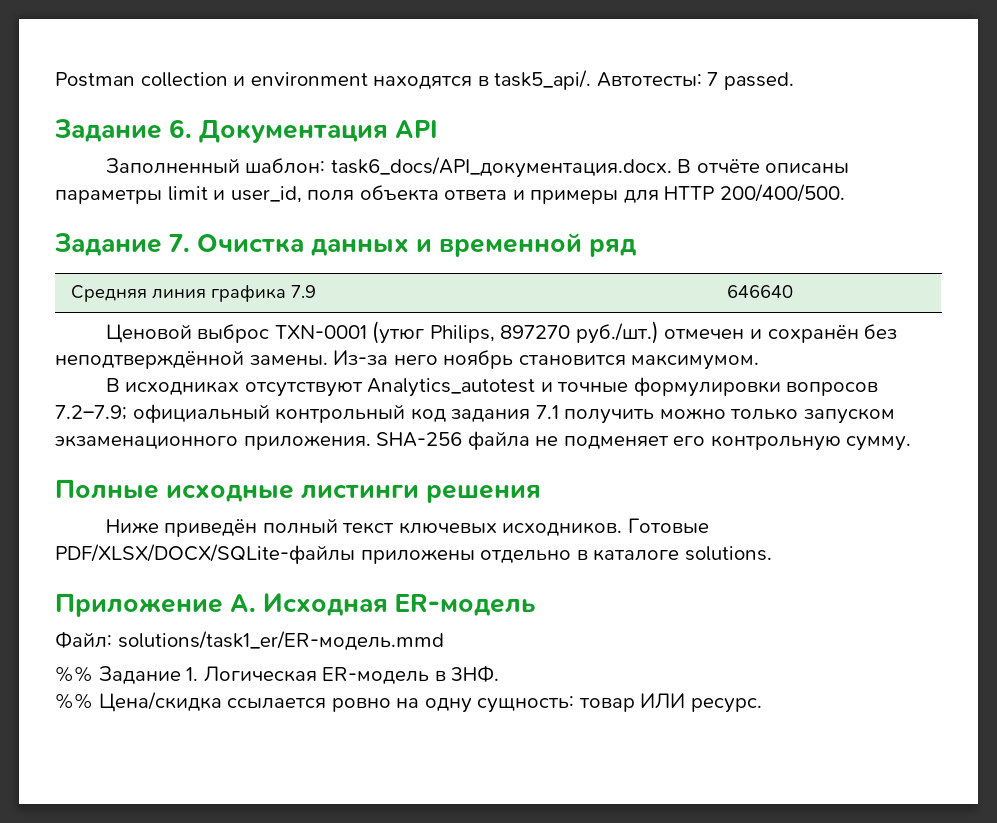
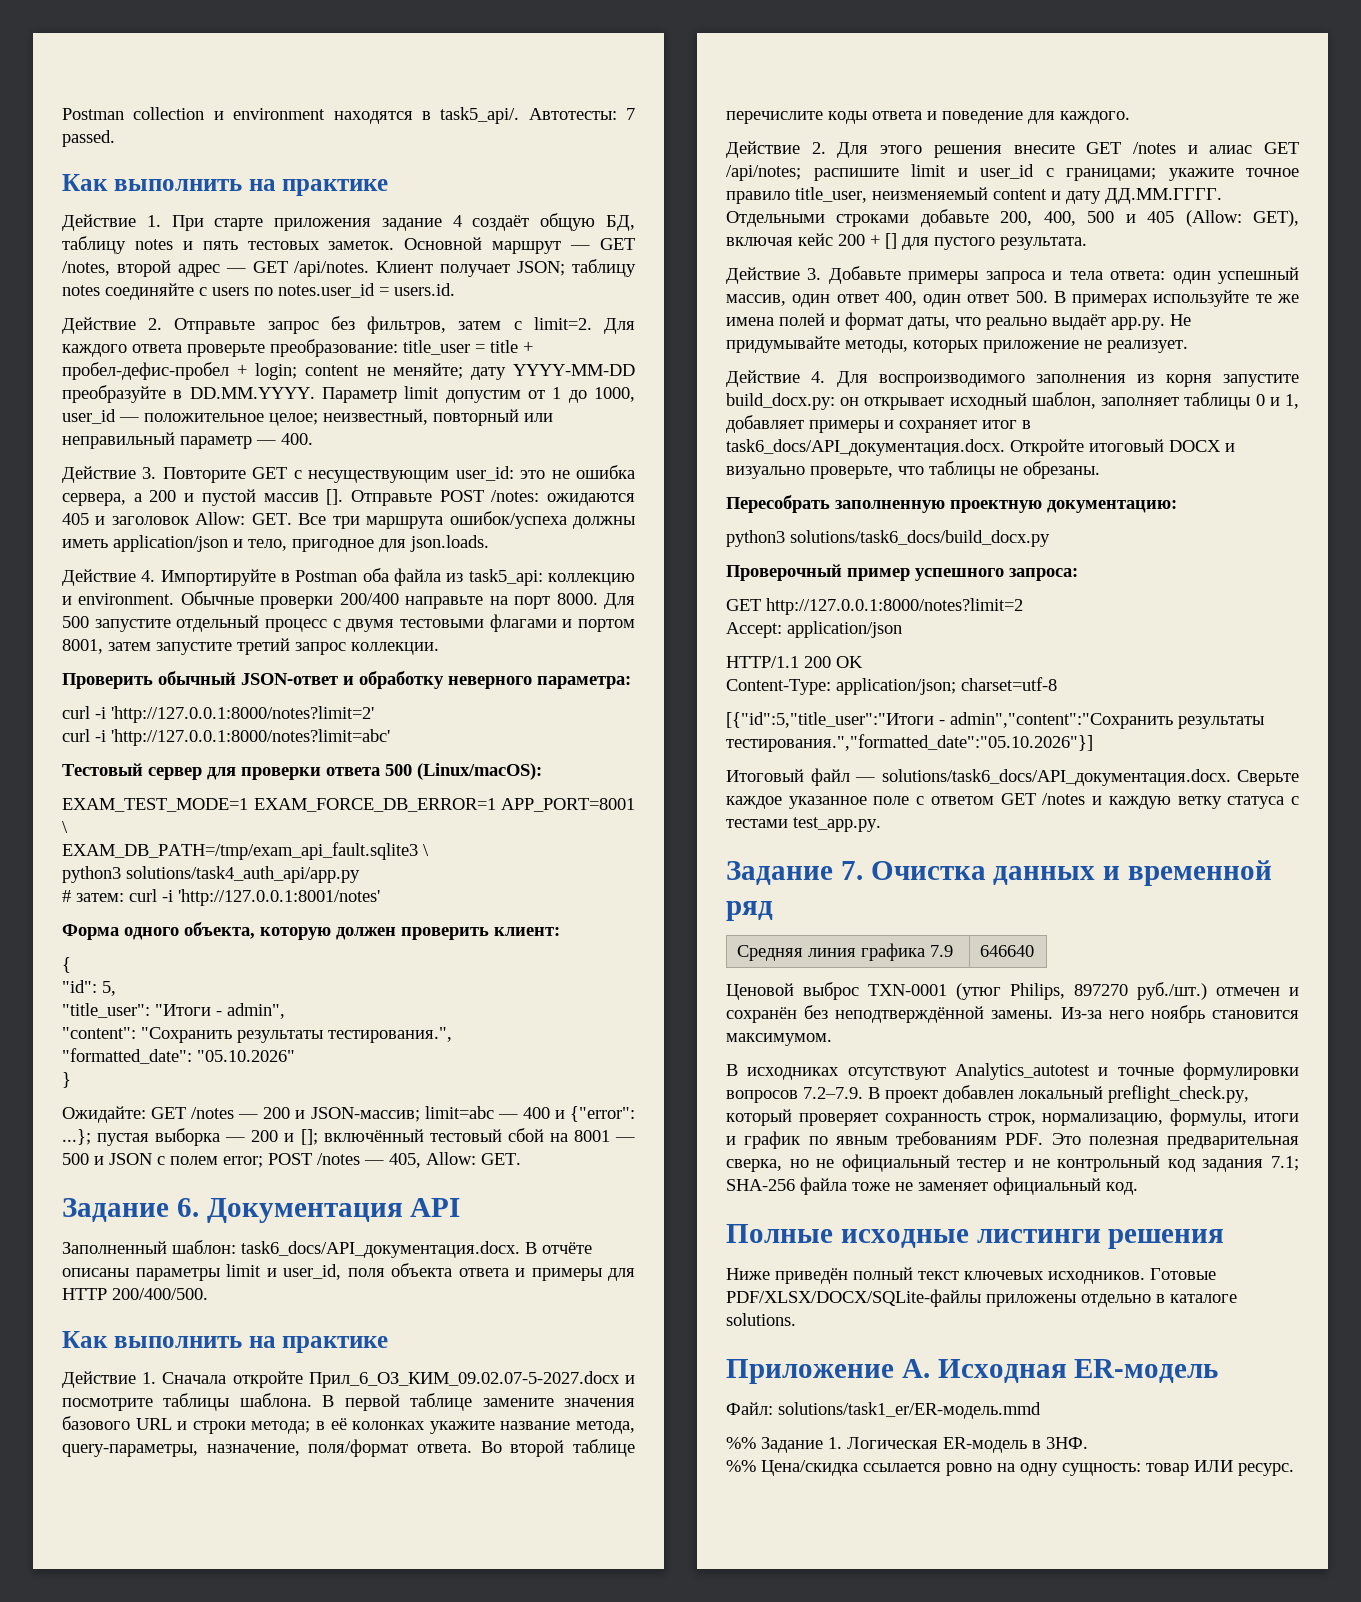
(794, 81) none -> [62,174,389,196] [62,213,635,231] [62,236,636,254] [62,259,637,277] [62,283,455,300] [62,316,635,334] [62,339,533,357] [62,362,636,380] [62,385,635,403] [62,409,553,426] [62,432,313,449] [62,465,636,483] [62,489,635,506] [62,511,636,529] [62,535,489,552] [62,568,635,586] [62,591,636,609] [62,614,636,632] [62,638,439,655] [62,671,631,689] [62,706,374,723] [62,729,390,746] [62,763,542,780] [62,798,635,812] [62,821,68,833] [62,842,429,860] [62,866,360,883] [62,889,380,906] [62,922,560,940] [62,957,71,973] [62,980,116,996] [62,1003,285,1019] [62,1027,452,1043] [62,1048,295,1064] [62,1072,71,1088] [62,1106,635,1123] [62,1128,635,1146] [62,1152,521,1168] // Как выполнить на практике // Действие 1. При старте приложения задание 4 создаёт общую БД, таблицу notes и пять тестовых заметок. Основной маршрут — GET /notes, второй адрес — GET /api/notes. Клиент получает JSON; таблицу notes соединяйте с users по notes.user_id = users.id. // Действие 2. Отправьте запрос без фильтров, затем с limit=2. Для каждого ответа проверьте преобразование: title_user = title + пробел-дефис-пробел + login; content не меняйте; дату YYYY-MM-DD преобразуйте в DD.MM.YYYY. Параметр limit допустим от 1 до 1000, user_id — положительное целое; неизвестный, повторный или неправильный параметр — 400. // Действие 3. Повторите GET с несуществующим user_id: это не ошибка сервера, а 200 и пустой массив []. Отправьте POST /notes: ожидаются 405 и заголовок Allow: GET. Все три маршрута ошибок/успеха должны иметь application/json и тело, пригодное для json.loads. // Действие 4. Импортируйте в Postman оба файла из task5_api: коллекцию и environment. Обычные проверки 200/400 направьте на порт 8000. Для 500 запустите отдельный процесс с двумя тестовыми флагами и портом 8001, затем запустите третий запрос коллекции. // Проверить обычный JSON-ответ и обработку неверного параметра: // curl -i 'http://127.0.0.1:8000/notes?limit=2' // curl -i 'http://127.0.0.1:8000/notes?limit=abc' // Тестовый сервер для проверки ответа 500 (Linux/macOS): // EXAM_TEST_MODE=1 EXAM_FORCE_DB_ERROR=1 APP_PORT=8001 \ // EXAM_DB_PATH=/tmp/exam_api_fault.sqlite3 \ // python3 solutions/task4_auth_api/app.py // # затем: curl -i 'http://127.0.0.1:8001/notes' // Форма одного объекта, которую должен проверить клиент: // { // "id": 5, // "title_user": "Итоги - admin", // "content": "Сохранить результаты тестирования.", // "formatted_date": "05.10.2026" // } // Ожидайте: GET /notes — 200 и JSON-массив; limit=abc — 400 и {"error": ...}; пустая выборка — 200 и []; включённый тестовый сбой на 8001 — 500 и JSON с полем error; POST /notes — 405, Allow: GET.
(845, 193) none -> [62,1331,389,1353] [62,1371,635,1388] [62,1393,635,1411] [62,1416,636,1434] [62,1439,635,1457] [726,111,1130,124] [726,141,1299,158] [726,164,1299,181] [726,187,1222,204] [726,209,1299,227] [726,233,1087,250] [726,266,1299,284] [726,290,1299,307] [726,312,1191,330] [726,336,1188,353] [726,370,1299,387] [726,392,1299,410] [726,415,1031,433] [726,439,1235,456] [726,461,1100,479] [726,495,1177,513] [726,530,1050,547] [726,564,1078,581] [726,598,1023,615] [726,621,902,638] [726,656,863,668] [726,677,1057,695] [726,712,1264,729] [726,734,1093,752] [726,768,1299,786] [726,793,1299,809] [726,817,881,832] // Как выполнить на практике // Действие 1. Сначала откройте Прил_6_ОЗ_КИМ_09.02.07-5-2027.docx и посмотрите таблицы шаблона. В первой таблице замените значения базового URL и строки метода; в её колонках укажите название метода, query-параметры, назначение, поля/формат ответа. Во второй таблице перечислите коды ответа и поведение для каждого. // Действие 2. Для этого решения внесите GET /notes и алиас GET /api/notes; распишите limit и user_id с границами; укажите точное правило title_user, неизменяемый content и дату ДД.ММ.ГГГГ. Отдельными строками добавьте 200, 400, 500 и 405 (Allow: GET), включая кейс 200 + [] для пустого результата. // Действие 3. Добавьте примеры запроса и тела ответа: один успешный массив, один ответ 400, один ответ 500. В примерах используйте те же имена полей и формат даты, что реально выдаёт app.py. Не придумывайте методы, которых приложение не реализует. // Действие 4. Для воспроизводимого заполнения из корня запустите build_docx.py: он открывает исходный шаблон, заполняет таблицы 0 и 1, добавляет примеры и сохраняет итог в task6_docs/API_документация.docx. Откройте итоговый DOCX и визуально проверьте, что таблицы не обрезаны. // Пересобрать заполненную проектную документацию: // python3 solutions/task6_docs/build_docx.py // Проверочный пример успешного запроса: // GET http://127.0.0.1:8000/notes?limit=2 // Accept: application/json // HTTP/1.1 200 OK // Content-Type: application/json; charset=utf-8 // [{"id":5,"title_user":"Итоги - admin","content":"Сохранить результаты тестирования.","formatted_date":"05.10.2026"}] // Итоговый файл — solutions/task6_docs/API_документация.docx. Сверьте каждое указанное поле с ответом GET /notes и каждую ветку статуса с тестами test_app.py.
[55,404,895,424] [55,431,912,451] 7.2–7.9; официальный контрольный код задания 7.1 получить можно только запуском экзаменационного приложения. SHA-256 файла не подменяет его контрольную сумму. -> [803,1085,1249,1103] [726,1108,1299,1126] [726,1131,1299,1149] [726,1154,1299,1172] [726,1177,1138,1195] 7.2–7.9. В проект добавлен локальный preflight_check.py, который проверяет сохранность строк, нормализацию, формулы, итоги и график по явным требованиям PDF. Это полезная предварительная сверка, но не официальный тестер и не контрольный код задания 7.1; SHA-256 файла тоже не заменяет официальный код.

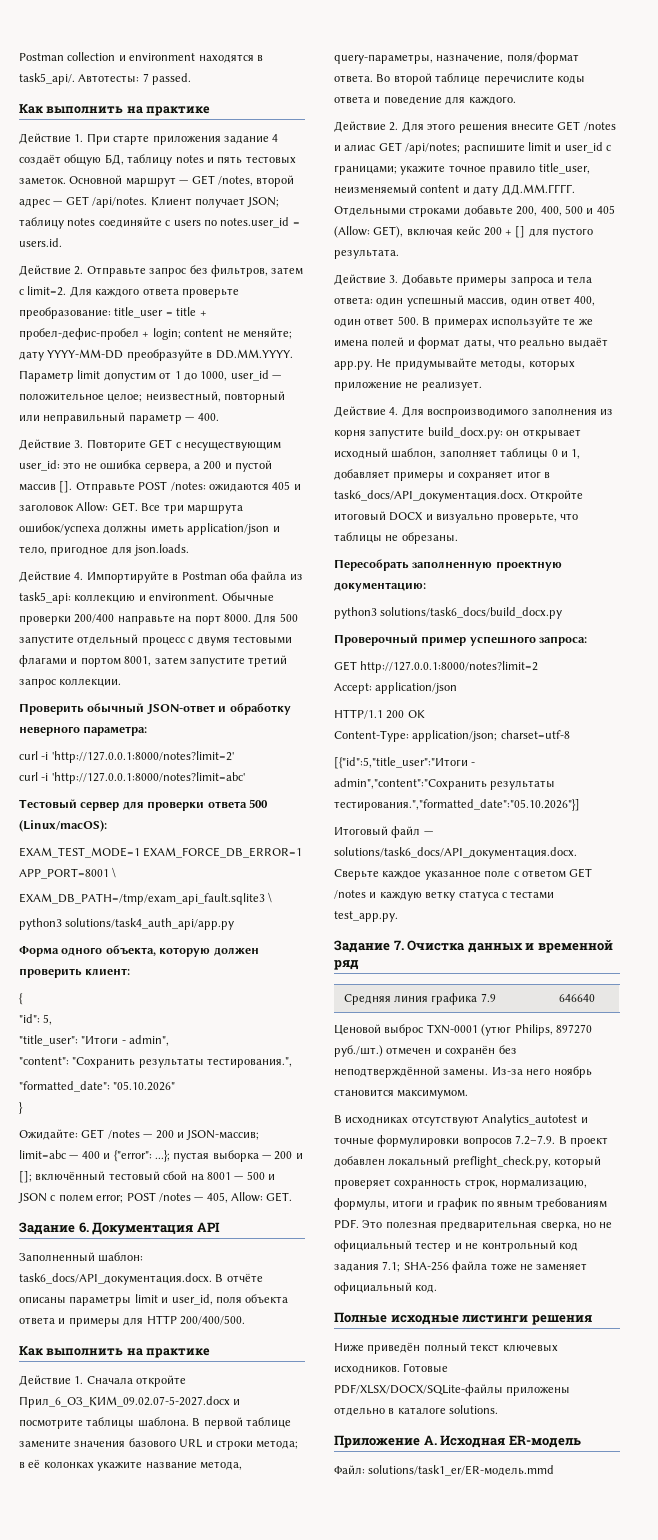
[62,889,380,906] // # затем: curl -i 'http://127.0.0.1:8001/notes' -> (235, 924) none
[726,1437,1088,1453] [726,1460,1294,1476] // %% Задание 1. Логическая ER-модель в 3НФ. // %% Цена/скидка ссылается ровно на одну сущность: товар ИЛИ ресурс. -> (555, 1470) none

